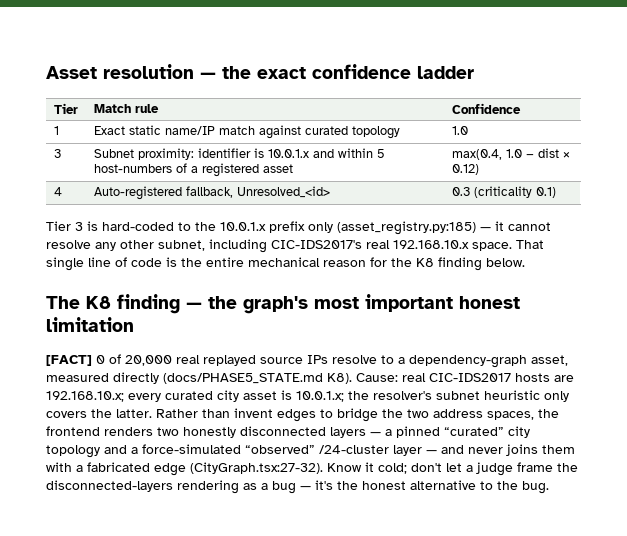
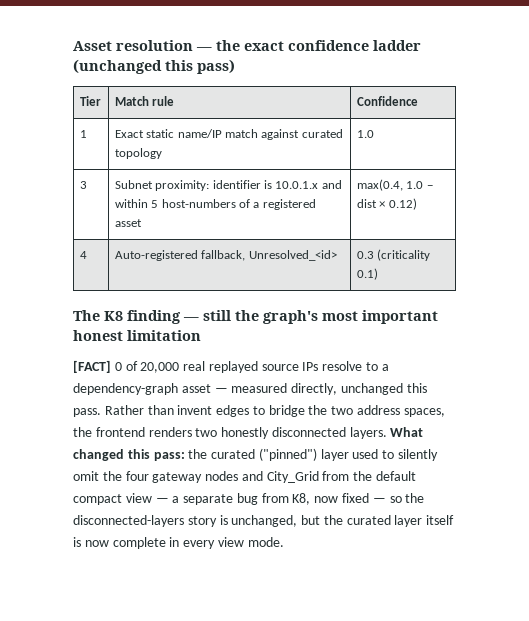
(474, 72) none -> [73,59,235,74] (unchanged this pass)
[46,221,551,235] [46,239,544,253] [46,257,525,271] // Tier 3 is hard-coded to the 10.0.1.x prefix only (asset_registry.py:185) — it cannot resolve any other subnet, including CIC-IDS2017's real 192.168.10.x space. That single line of code is the entire mechanical reason for the K8 finding below. -> (378, 274) none
(202, 305) none -> [203,310,231,321] still
[531,355,568,366] [46,372,574,384] [46,390,569,402] [46,409,152,418] asset, measured directly (docs/PHASE5_STATE.md K8). Cause: real CIC-IDS2017 hosts are 192.168.10.x; every curated city asset is 10.0.1.x; the resolver's subnet heuristic only covers the latter. -> [181,383,427,395] [73,408,101,417] asset — measured directly, unchanged this pass.
[330,426,530,438] [46,444,575,458] [46,462,578,476] [46,480,549,494] layers — a pinned “curated” city topology and a force-simulated “observed” /24-cluster layer — and never joins them with a fabricated edge (CityGraph.tsx:27-32). Know it cold; don't let a judge frame the disconnected-layers rendering as a bug — it's the honest alternative to the bug. -> [349,427,424,439] [73,448,439,461] [73,471,417,483] [73,493,425,505] [73,515,455,527] [73,537,284,549] layers. What changed this pass: the curated ("pinned") layer used to silently omit the four gateway nodes and City_Grid from the default compact view — a separate bug from K8, now fixed — so the disconnected-layers story is unchanged, but the curated layer itself is now complete in every view mode.

